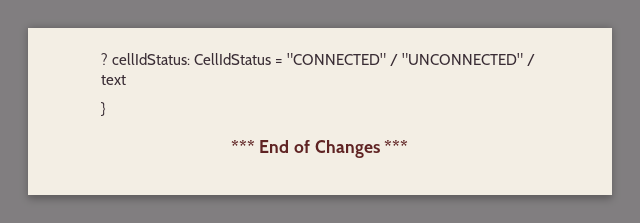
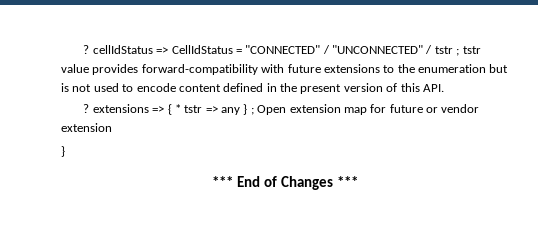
[101,53,191,65] ? cellIdStatus: -> [83,45,169,54] ? cellIdStatus =>
[101,75,126,85] text -> [434,46,481,56] [61,64,509,75] [61,83,444,94] [83,104,480,115] [61,123,112,132] tstr ; tstr value provides forward-compatibility with future extensions to the enumeration but is not used to encode content defined in the present version of this API. // ? extensions => { * tstr => any } ; Open extension map for future or vendor extension

